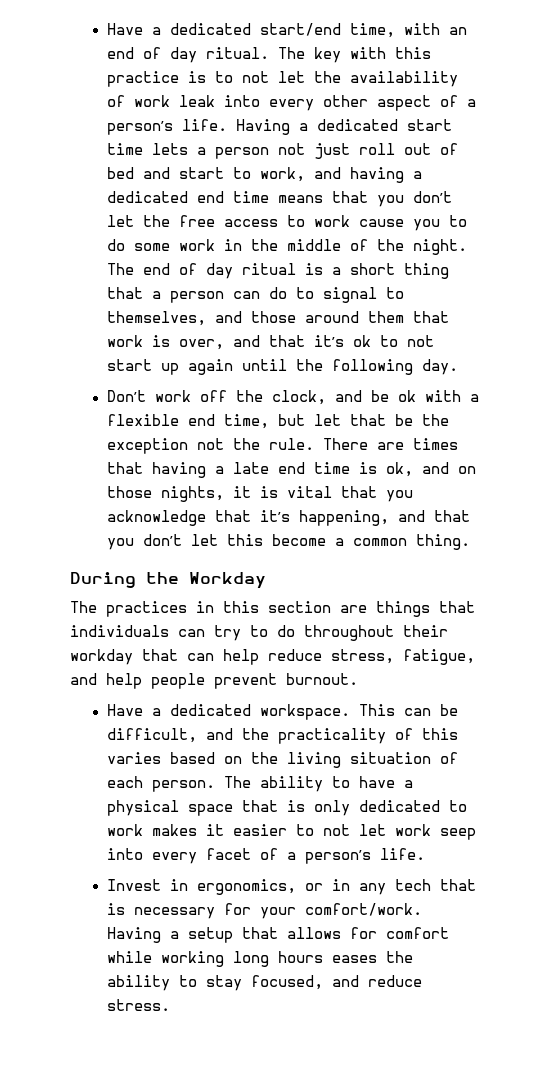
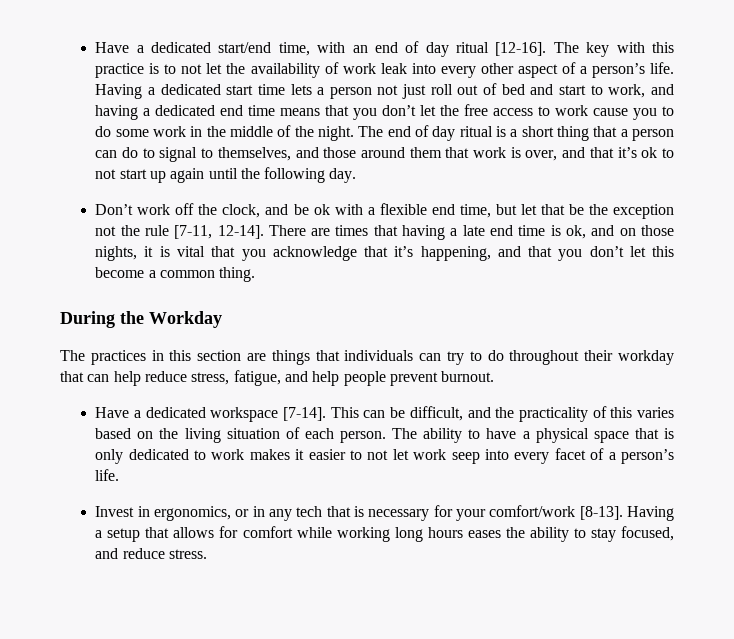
[205,47,269,59] ritual. -> [456,42,547,56] ritual [12-16].
[268,438,314,450] rule. -> [144,225,264,239] rule [7-11, 12-14].
[259,704,350,720] workspace. -> [210,407,327,422] workspace [7-14].
[304,903,422,916] comfort/work. -> [489,505,623,520] comfort/work [8-13].

